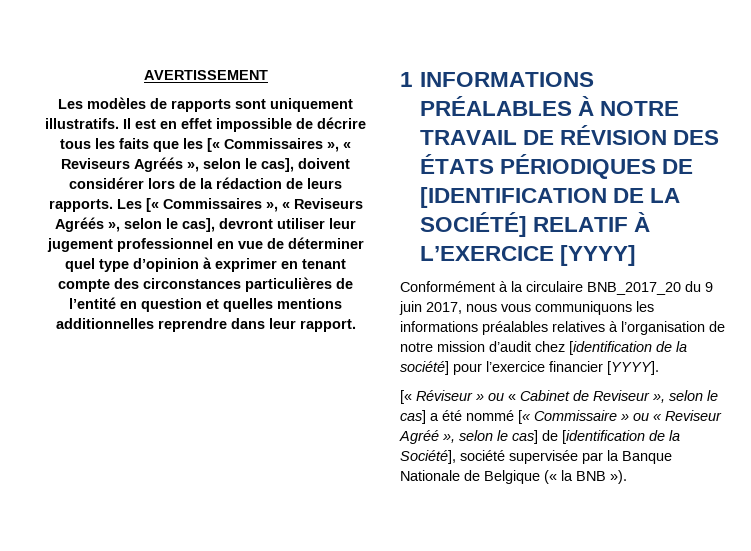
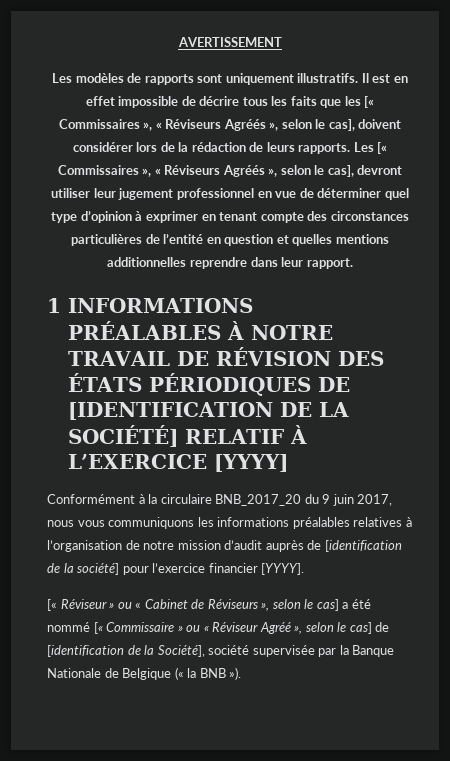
[61,158,130,169] Reviseurs -> [165,119,222,129] Réviseurs
[293,198,363,209] Reviseurs -> [164,165,221,175] Réviseurs
[535,341,565,352] chez -> [265,540,322,552] auprès de
[593,390,650,401] Reviseur -> [207,599,258,609] Réviseurs
[665,410,722,421] Reviseur -> [212,622,259,632] Réviseur

